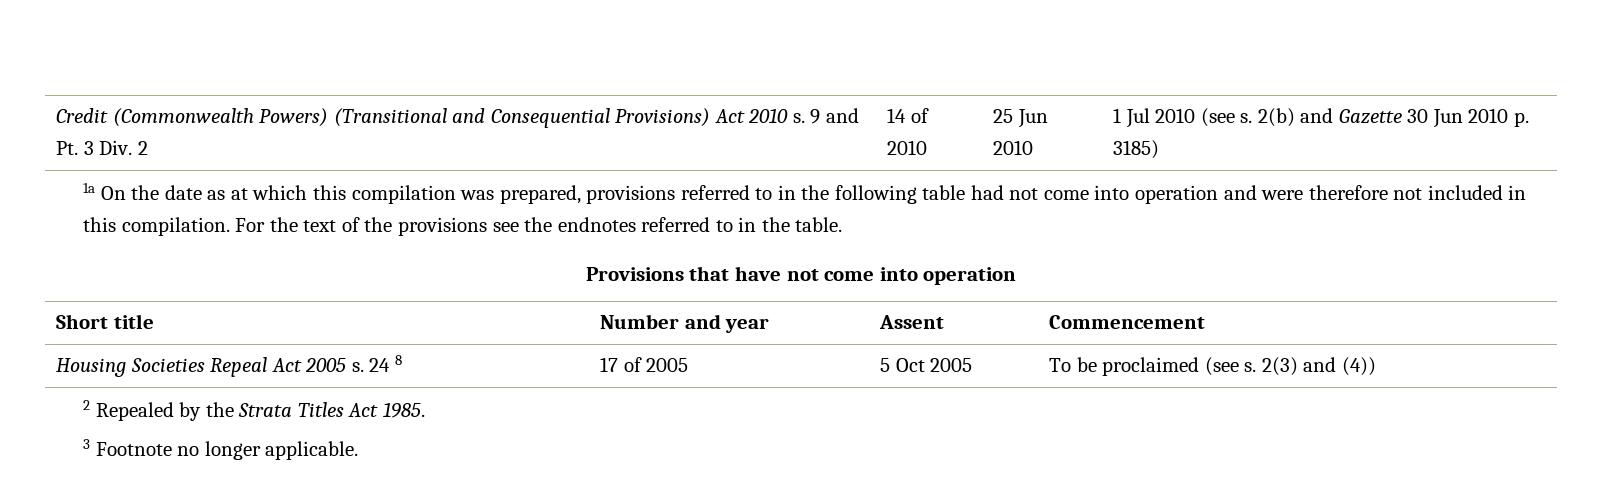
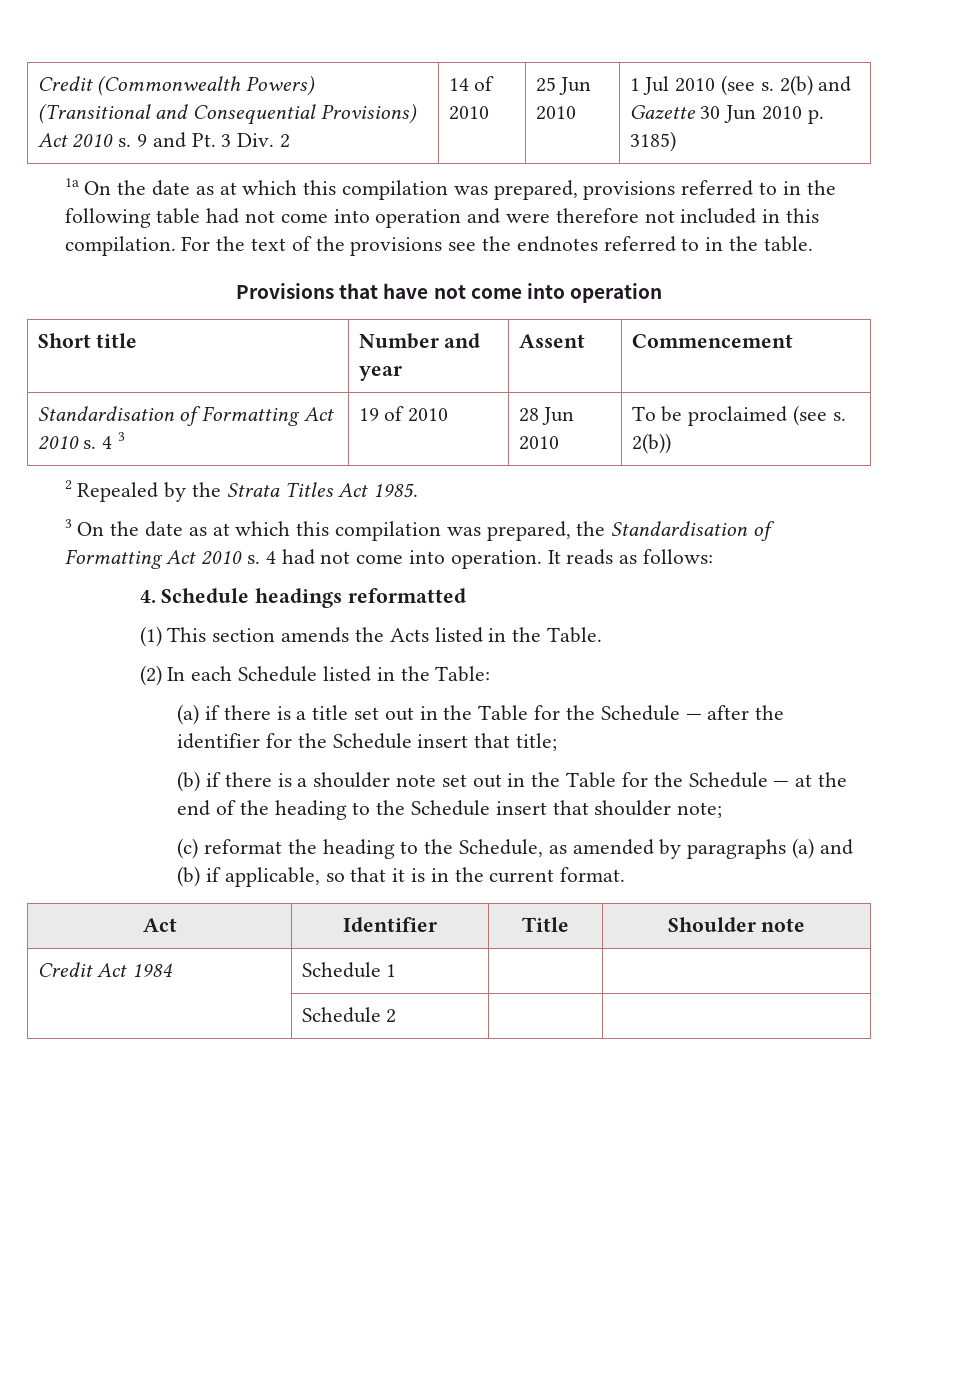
[56,355,402,377] [600,357,689,372] [880,358,973,372] Housing Societies Repeal Act 2005 s. 24 8 | 17 of 2005 | 5 Oct 2005 -> [37,406,334,426] [37,432,125,450] [358,406,449,422] [518,407,575,425] [518,436,559,450] Standardisation of Formatting Act 2010 s. 4 3 | 19 of 2010 | 28 Jun 2010
[1261,357,1376,376] 2(3) and (4)) -> [631,433,671,454] 2(b))
[95,441,359,460] Footnote no longer applicable. -> [77,521,776,541] [64,549,714,569] [139,588,467,608] [139,626,602,647] [139,665,491,686] [177,704,785,725] [177,733,558,751] [177,771,847,792] [177,800,723,820] [177,838,853,859] [177,866,626,887] [142,918,177,932] [343,917,437,932] [522,917,569,932] [667,917,806,932] [37,962,174,977] [301,962,397,978] [301,1007,397,1023] On the date as at which this compilation was prepared, the Standardisation of Formatting Act 2010 s. 4 had not come into operation. It reads as follows: // 4. Schedule headings reformatted // (1) This section amends the Acts listed in the Table. // (2) In each Schedule listed in the Table: // (a) if there is a title set out in the Table for the Schedule — after the identifier for the Schedule insert that title; // (b) if there is a shoulder note set out in the Table for the Schedule — at the end of the heading to the Schedule insert that shoulder note; // (c) reformat the heading to the Schedule, as amended by paragraphs (a) and (b) if applicable, so that it is in the current format. // Act | Identifier | Title | Shoulder note // Credit Act 1984 | Schedule 1 | | // | Schedule 2 | |

